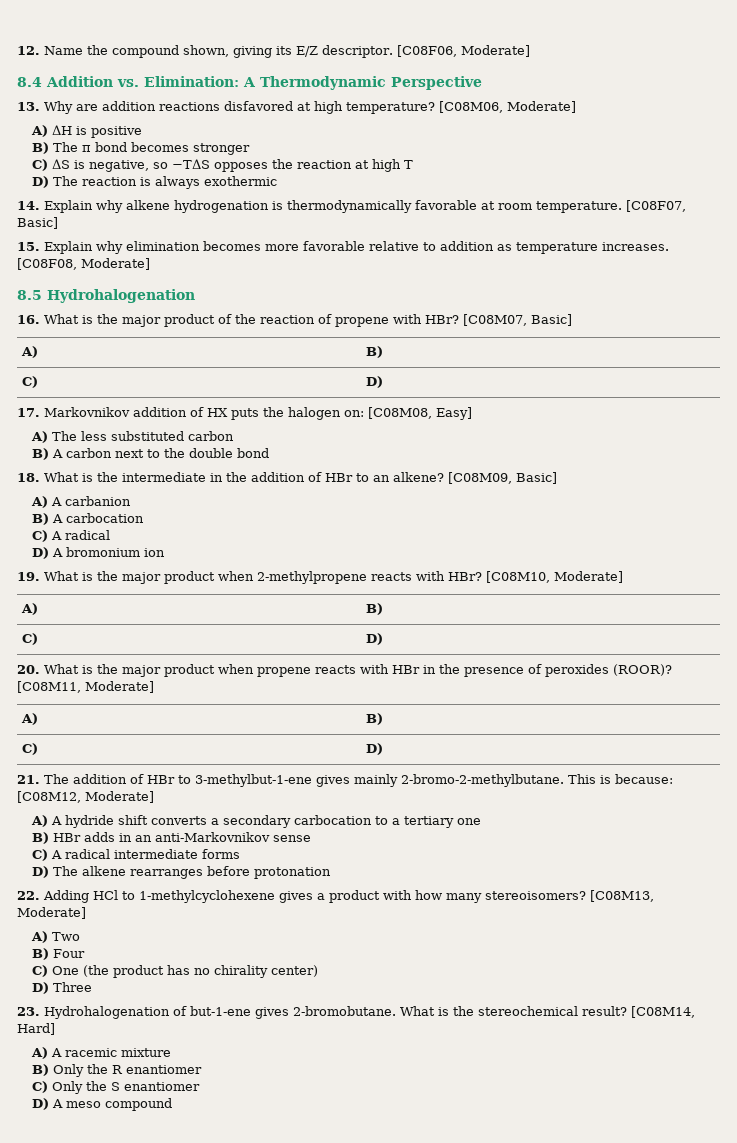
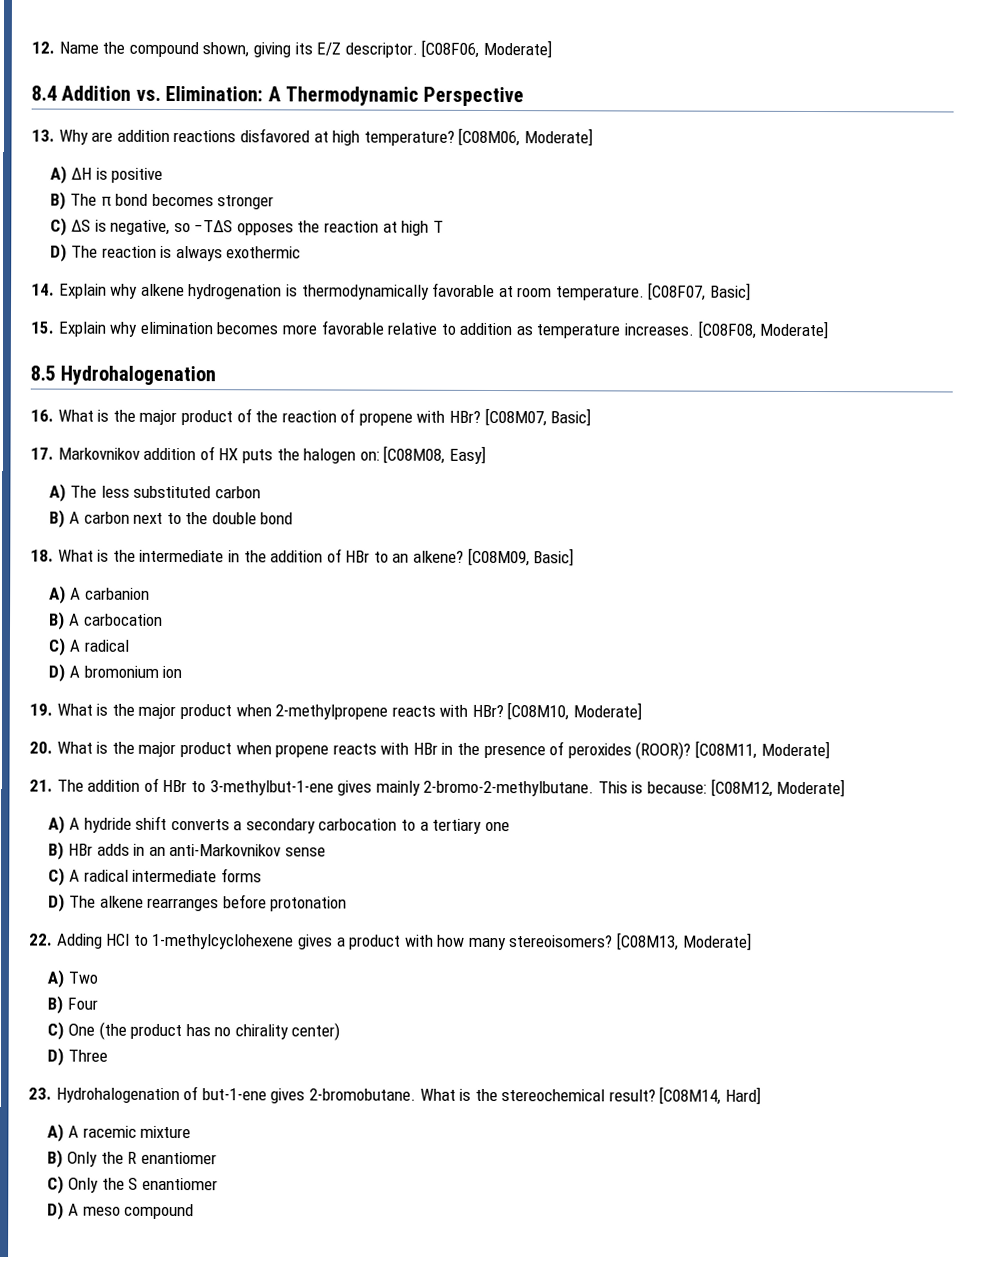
[21,346,39,358] [366,346,384,358] [22,376,39,388] [366,376,384,388] // A) | B) // C) | D) -> (592, 417) none
[21,603,39,615] [366,603,384,615] [22,633,39,645] [366,633,384,645] // A) | B) // C) | D) -> (643, 711) none
[21,713,39,725] [366,713,384,725] [22,743,39,755] [366,743,384,755] // A) | B) // C) | D) -> (830, 750) none

